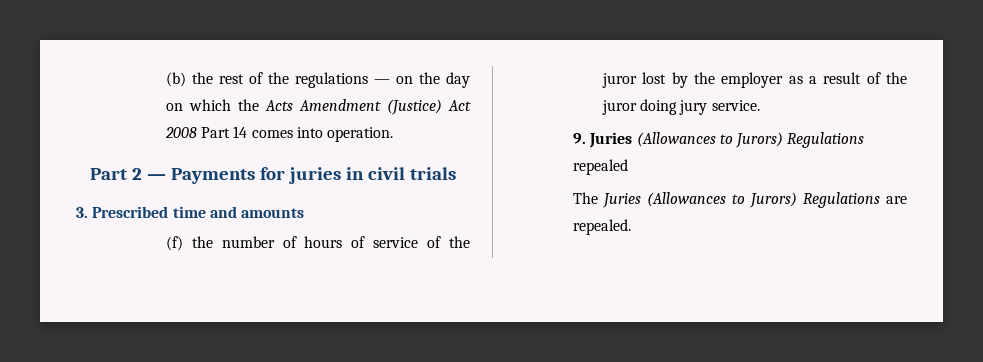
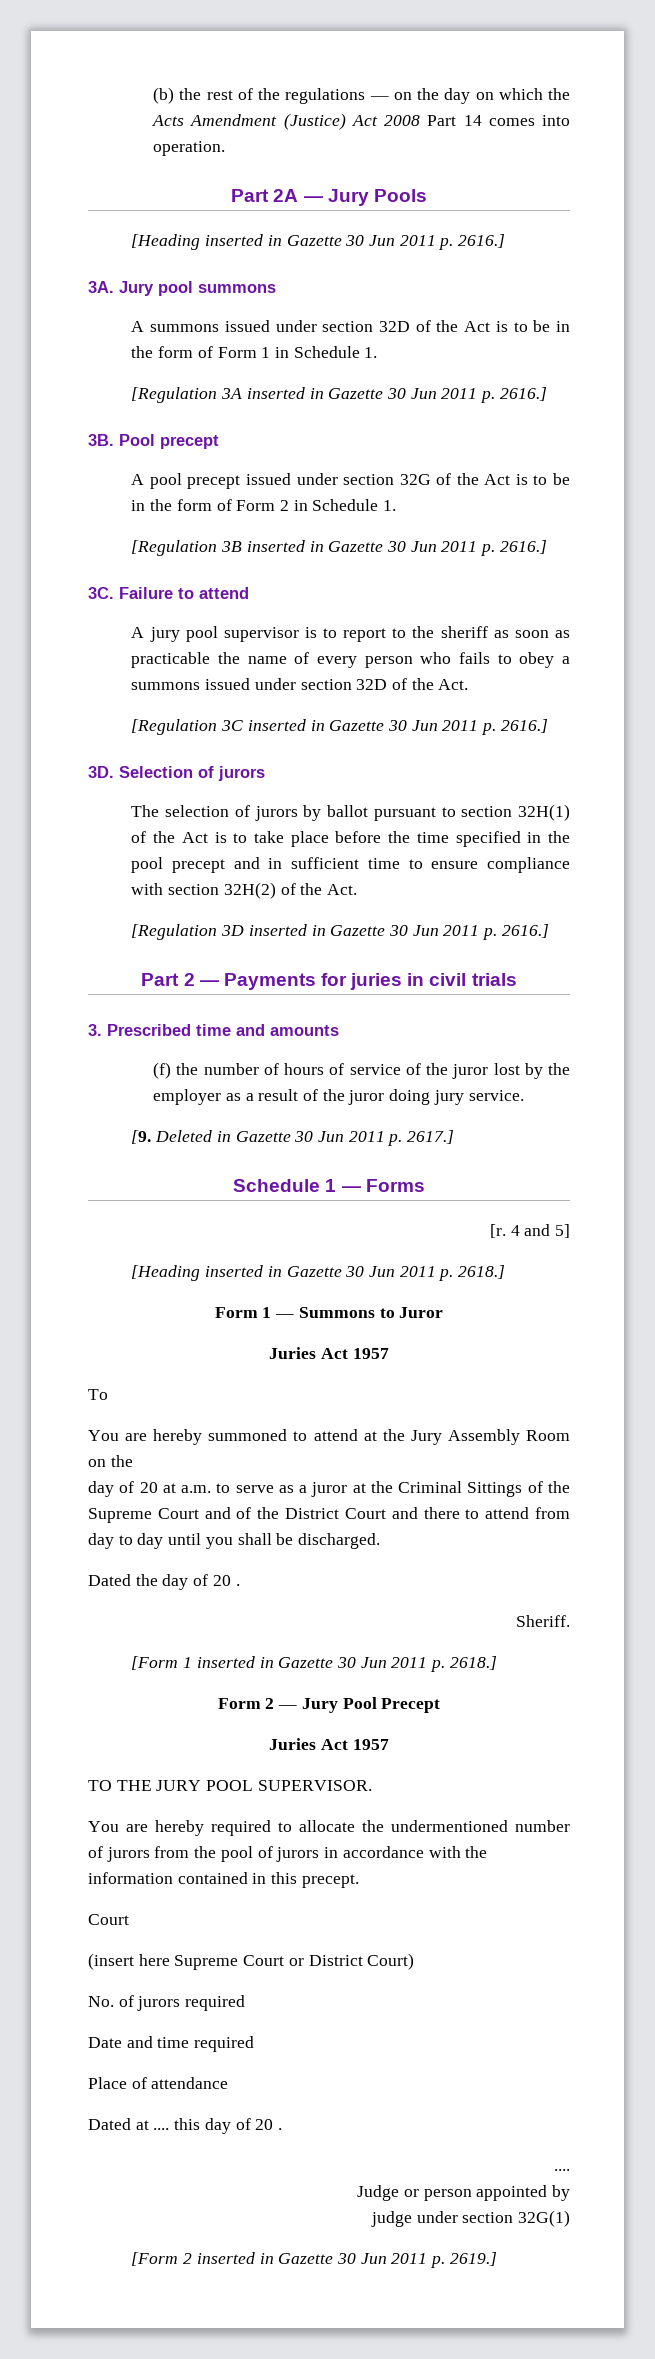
(394, 134) none -> [231,189,427,206] [131,234,506,250] [88,281,276,296] [131,320,570,332] [131,346,378,358] [131,387,547,403] [88,434,219,449] [131,473,571,489] [131,499,397,511] [131,540,547,556] [88,587,249,599] [131,626,570,642] [131,652,570,668] [131,678,469,690] [131,719,548,735] [88,766,265,781] [131,804,571,821] [131,831,570,847] [131,857,570,873] [131,882,357,899] [131,924,549,940] // Part 2A — Jury Pools // [Heading inserted in Gazette 30 Jun 2011 p. 2616.] // 3A. Jury pool summons // A summons issued under section 32D of the Act is to be in the form of Form 1 in Schedule 1. // [Regulation 3A inserted in Gazette 30 Jun 2011 p. 2616.] // 3B. Pool precept // A pool precept issued under section 32G of the Act is to be in the form of Form 2 in Schedule 1. // [Regulation 3B inserted in Gazette 30 Jun 2011 p. 2616.] // 3C. Failure to attend // A jury pool supervisor is to report to the sheriff as soon as practicable the name of every person who fails to obey a summons issued under section 32D of the Act. // [Regulation 3C inserted in Gazette 30 Jun 2011 p. 2616.] // 3D. Selection of jurors // The selection of jurors by ballot pursuant to section 32H(1) of the Act is to take place before the time specified in the pool precept and in sufficient time to ensure compliance with section 32H(2) of the Act. // [Regulation 3D inserted in Gazette 30 Jun 2011 p. 2616.]
[572,132,865,148] [572,159,628,175] [572,192,907,208] [572,219,631,235] 9. Juries (Allowances to Jurors) Regulations repealed // The Juries (Allowances to Jurors) Regulations are repealed. -> [131,1130,455,1146] [233,1179,425,1192] [489,1224,570,1238] [131,1265,506,1281] [214,1307,444,1318] [269,1347,389,1359] [88,1389,108,1400] [88,1429,571,1445] [88,1455,133,1467] [88,1481,570,1497] [88,1507,570,1523] [88,1533,381,1549] [88,1574,240,1590] [516,1615,570,1627] [131,1656,497,1672] [217,1697,441,1713] [269,1738,389,1750] [88,1780,372,1791] [88,1820,570,1836] [88,1846,488,1862] [88,1872,359,1888] [88,1914,129,1925] [88,1953,415,1970] [88,1995,246,2011] [88,2036,255,2052] [88,2077,229,2089] [88,2118,283,2134] [554,2169,570,2171] [357,2185,571,2201] [370,2210,570,2227] [131,2252,497,2268] [9. Deleted in Gazette 30 Jun 2011 p. 2617.] // Schedule 1 — Forms // [r. 4 and 5] // [Heading inserted in Gazette 30 Jun 2011 p. 2618.] // Form 1 — Summons to Juror // Juries Act 1957 // To // You are hereby summoned to attend at the Jury Assembly Room on the // day of 20 at a.m. to serve as a juror at the Criminal Sittings of the Supreme Court and of the District Court and there to attend from day to day until you shall be discharged. // Dated the day of 20 . // Sheriff. // [Form 1 inserted in Gazette 30 Jun 2011 p. 2618.] // Form 2 — Jury Pool Precept // Juries Act 1957 // TO THE JURY POOL SUPERVISOR. // You are hereby required to allocate the undermentioned number of jurors from the pool of jurors in accordance with the information contained in this precept. // Court // (insert here Supreme Court or District Court) // No. of jurors required // Date and time required // Place of attendance // Dated at .... this day of 20 . // .... // Judge or person appointed by // judge under section 32G(1) // [Form 2 inserted in Gazette 30 Jun 2011 p. 2619.]

